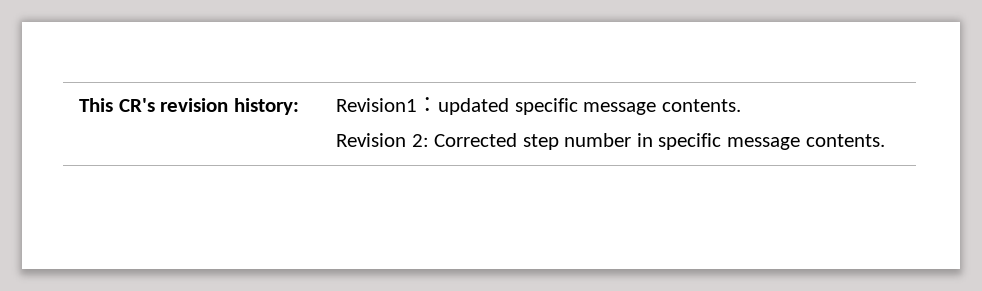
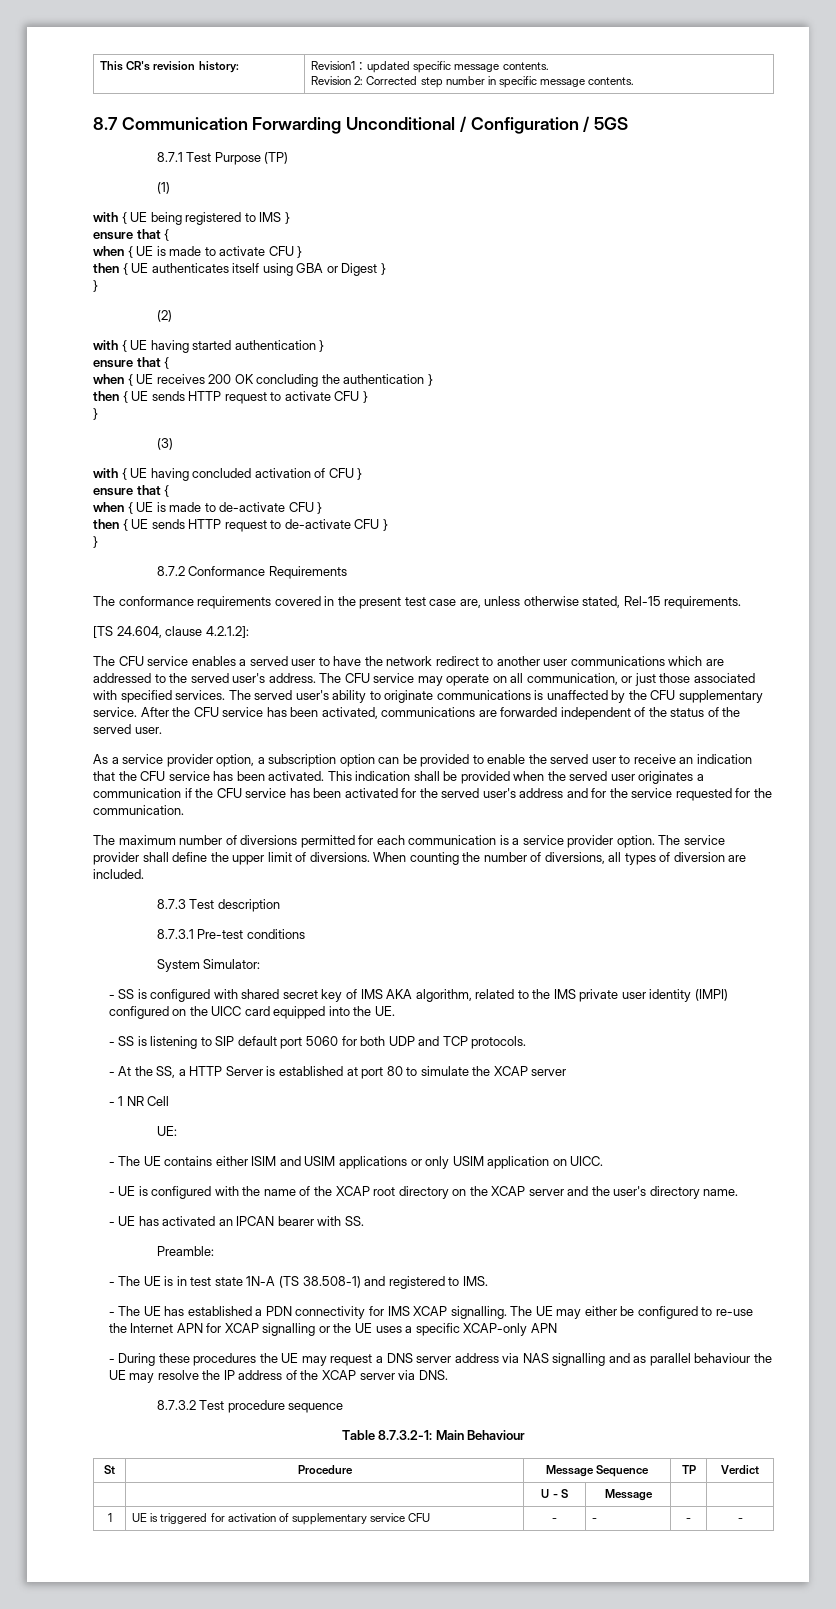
(885, 140) none -> [93,116,629,134] [156,152,289,165] [156,182,170,194] [93,212,290,225] [93,229,170,241] [93,246,303,258] [93,263,386,276] [93,280,98,292] [156,310,172,322] [93,340,325,353] [93,357,170,369] [93,374,433,387] [93,391,368,404] [93,408,98,420] [156,438,173,450] [93,468,363,481] [93,485,170,497] [93,502,323,514] [93,519,388,532] [93,536,98,548] [156,566,347,579] [93,596,742,609] [93,626,249,638] [93,656,724,666] [93,673,755,686] [93,690,763,703] [93,707,741,720] [93,724,162,734] [93,754,752,767] [93,771,704,784] [93,788,772,801] [93,805,184,815] [93,835,725,848] [93,852,747,865] [93,869,144,879] [156,899,280,912] [156,929,305,939] [156,959,261,972] [108,989,728,1002] [108,1006,395,1019] [108,1036,527,1049] [108,1066,567,1079] [108,1096,170,1106] [156,1126,177,1136] [108,1156,604,1169] [108,1186,739,1199] [108,1216,364,1226] [156,1246,214,1256] [108,1276,488,1289] [108,1306,753,1319] [108,1323,557,1336] [108,1353,772,1366] [108,1370,448,1383] [156,1400,344,1413] [341,1430,526,1440] [104,1465,115,1474] [297,1465,353,1474] [545,1465,650,1477] [681,1465,696,1474] [721,1465,759,1474] [541,1489,568,1498] [604,1489,653,1501] [107,1513,112,1522] [132,1513,431,1525] [552,1518,557,1522] [592,1518,598,1522] [686,1518,691,1522] [737,1518,743,1522] // 8.7 Communication Forwarding Unconditional / Configuration / 5GS // 8.7.1 Test Purpose (TP) // (1) // with { UE being registered to IMS } // ensure that { // when { UE is made to activate CFU } // then { UE authenticates itself using GBA or Digest } // } // (2) // with { UE having started authentication } // ensure that { // when { UE receives 200 OK concluding the authentication } // then { UE sends HTTP request to activate CFU } // } // (3) // with { UE having concluded activation of CFU } // ensure that { // when { UE is made to de-activate CFU } // then { UE sends HTTP request to de-activate CFU } // } // 8.7.2 Conformance Requirements // The conformance requirements covered in the present test case are, unless otherwise stated, Rel-15 requirements. // [TS 24.604, clause 4.2.1.2]: // The CFU service enables a served user to have the network redirect to another user communications which are addressed to the served user's address. The CFU service may operate on all communication, or just those associated with specified services. The served user's ability to originate communications is unaffected by the CFU supplementary service. After the CFU service has been activated, communications are forwarded independent of the status of the served user. // As a service provider option, a subscription option can be provided to enable the served user to receive an indication that the CFU service has been activated. This indication shall be provided when the served user originates a communication if the CFU service has been activated for the served user's address and for the service requested for the communication. // The maximum number of diversions permitted for each communication is a service provider option. The service provider shall define the upper limit of diversions. When counting the number of diversions, all types of diversion are included. // 8.7.3 Test description // 8.7.3.1 Pre-test conditions // System Simulator: // - SS is configured with shared secret key of IMS AKA algorithm, related to the IMS private user identity (IMPI) configured on the UICC card equipped into the UE. // - SS is listening to SIP default port 5060 for both UDP and TCP protocols. // - At the SS, a HTTP Server is established at port 80 to simulate the XCAP server // - 1 NR Cell // UE: // - The UE contains either ISIM and USIM applications or only USIM application on UICC. // - UE is configured with the name of the XCAP root directory on the XCAP server and the user's directory name. // - UE has activated an IPCAN bearer with SS. // Preamble: // - The UE is in test state 1N-A (TS 38.508-1) and registered to IMS. // - The UE has established a PDN connectivity for IMS XCAP signalling. The UE may either be configured to re-use the Internet APN for XCAP signalling or the UE uses a specific XCAP-only APN // - During these procedures the UE may request a DNS server address via NAS signalling and as parallel behaviour the UE may resolve the IP address of the XCAP server via DNS. // 8.7.3.2 Test procedure sequence // Table 8.7.3.2-1: Main Behaviour // St | Procedure | Message Sequence | TP | Verdict // | | U - S | Message | | // 1 | UE is triggered for activation of supplementary service CFU | - | - | - | -

